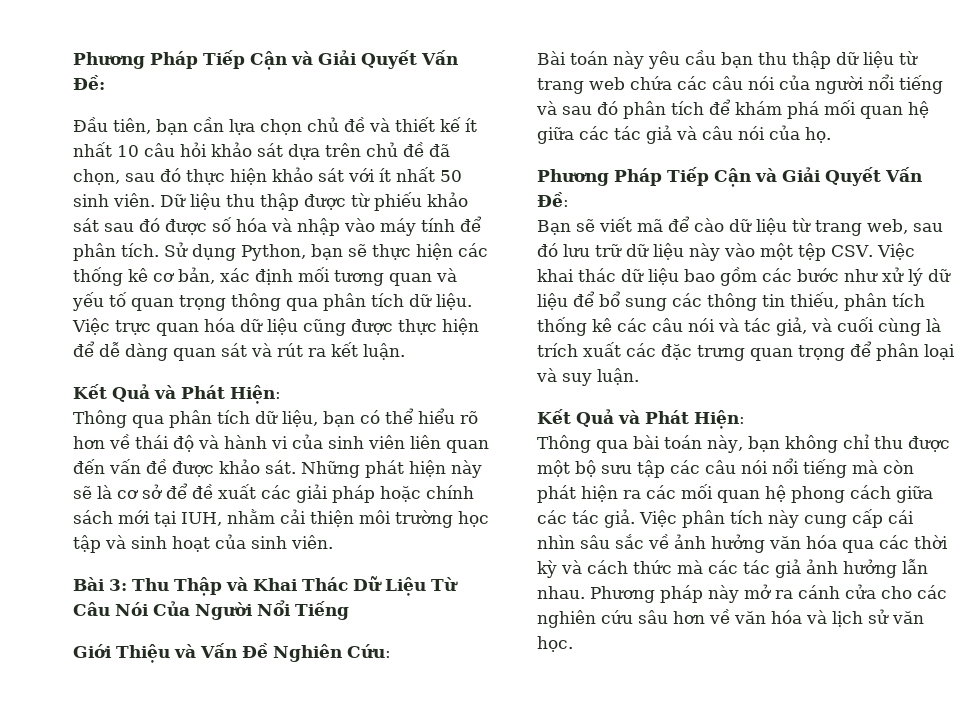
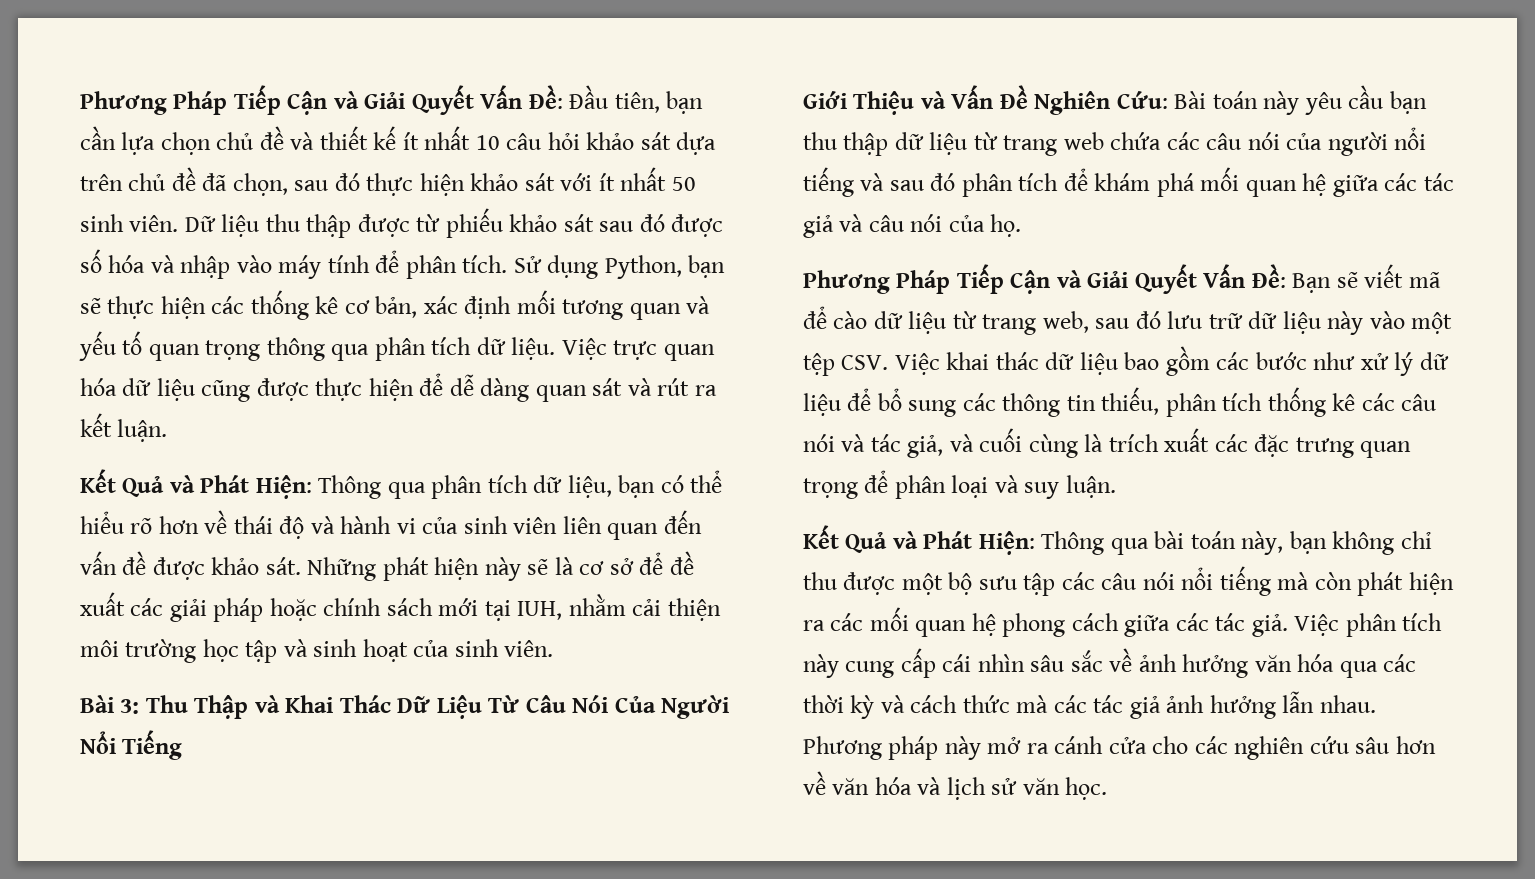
[73,50,458,70] [73,75,105,90] Phương Pháp Tiếp Cận và Giải Quyết Vấn Đề: // -> [80,85,563,115] Phương Pháp Tiếp Cận và Giải Quyết Vấn Đề:
(281, 394) // -> (312, 487) none
(391, 651) // -> (1168, 100) none
(569, 199) // -> (1286, 276) none
(745, 419) // -> (1035, 543) none

